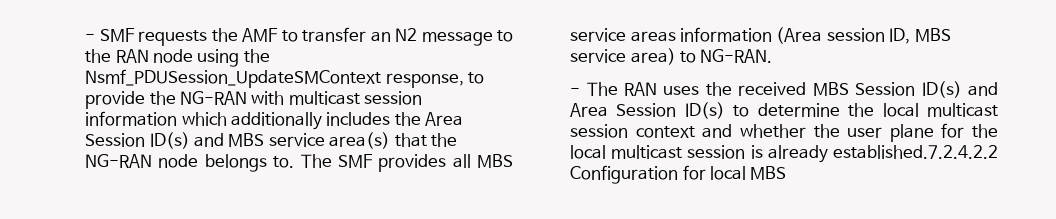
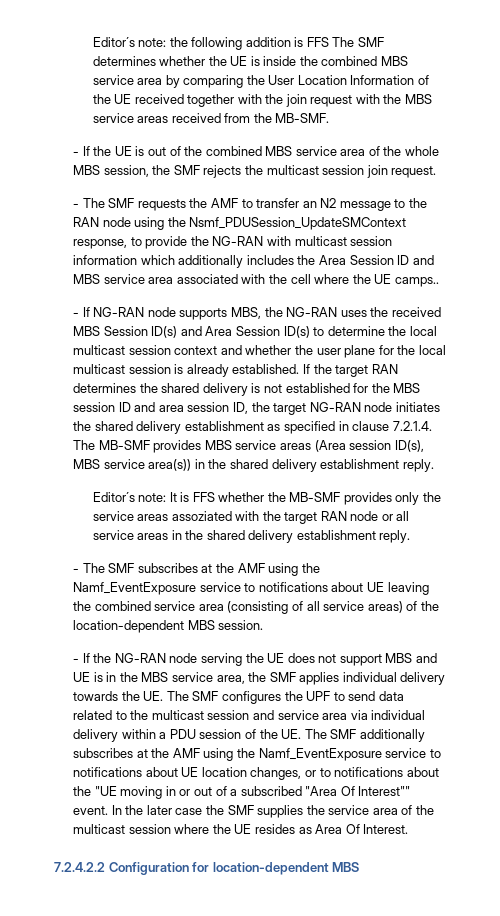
[85,34,96,41] - -> [92,37,384,50] [92,56,408,66] [92,75,429,88] [92,94,433,107] [92,113,330,123] [73,146,439,156] [73,165,437,178] [73,198,105,208] Editor´s note: the following addition is FFS The SMF determines whether the UE is inside the combined MBS service area by comparing the User Location Information of the UE received together with the join request with the MBS service areas received from the MB-SMF. // - If the UE is out of the combined MBS service area of the whole MBS session, the SMF rejects the multicast session join request. // - The
[149,132,190,149] ID(s) -> [397,255,410,265] ID
[329,132,458,149] [85,154,514,172] [570,27,951,44] [570,48,773,65] [570,82,657,96] area(s) that the NG-RAN node belongs to. The SMF provides all MBS service areas information (Area session ID, MBS service area) to NG-RAN. // - The RAN -> [148,274,439,287] [73,307,338,320] area associated with the cell where the UE camps.. // - If NG-RAN node supports MBS, the NG-RAN
[833,145,998,159] established.7.2.4.2.2 -> [232,364,398,377] [73,383,421,396] [73,402,440,415] [73,421,432,434] [73,440,424,453] [73,459,434,472] [92,492,442,505] [92,511,410,524] [92,530,411,543] [73,563,320,576] [73,582,429,595] [73,601,439,614] [73,620,264,633] [73,653,437,666] [73,672,446,685] [73,691,404,704] [73,710,426,720] [73,729,425,742] [73,748,441,761] [73,767,439,780] [73,786,411,799] [73,805,434,818] [73,824,409,834] [54,862,105,872] established. If the target RAN determines the shared delivery is not established for the MBS session ID and area session ID, the target NG-RAN node initiates the shared delivery establishment as specified in clause 7.2.1.4. The MB-SMF provides MBS service areas (Area session ID(s), MBS service area(s)) in the shared delivery establishment reply. // Editor´s note: It is FFS whether the MB-SMF provides only the service areas assoziated with the target RAN node or all service areas in the shared delivery establishment reply. // - The SMF subscribes at the AMF using the Namf_EventExposure service to notifications about UE leaving the combined service area (consisting of all service areas) of the location-dependent MBS session. // - If the NG-RAN node serving the UE does not support MBS and UE is in the MBS service area, the SMF applies individual delivery towards the UE. The SMF configures the UPF to send data related to the multicast session and service area via individual delivery within a PDU session of the UE. The SMF additionally subscribes at the AMF using the Namf_EventExposure service to notifications about UE location changes, or to notifications about the "UE moving in or out of a subscribed "Area Of Interest"" event. In the later case the SMF supplies the service area of the multicast session where the UE resides as Area Of Interest. // 7.2.4.2.2
[709,166,746,180] local -> [212,862,329,875] location-dependent

